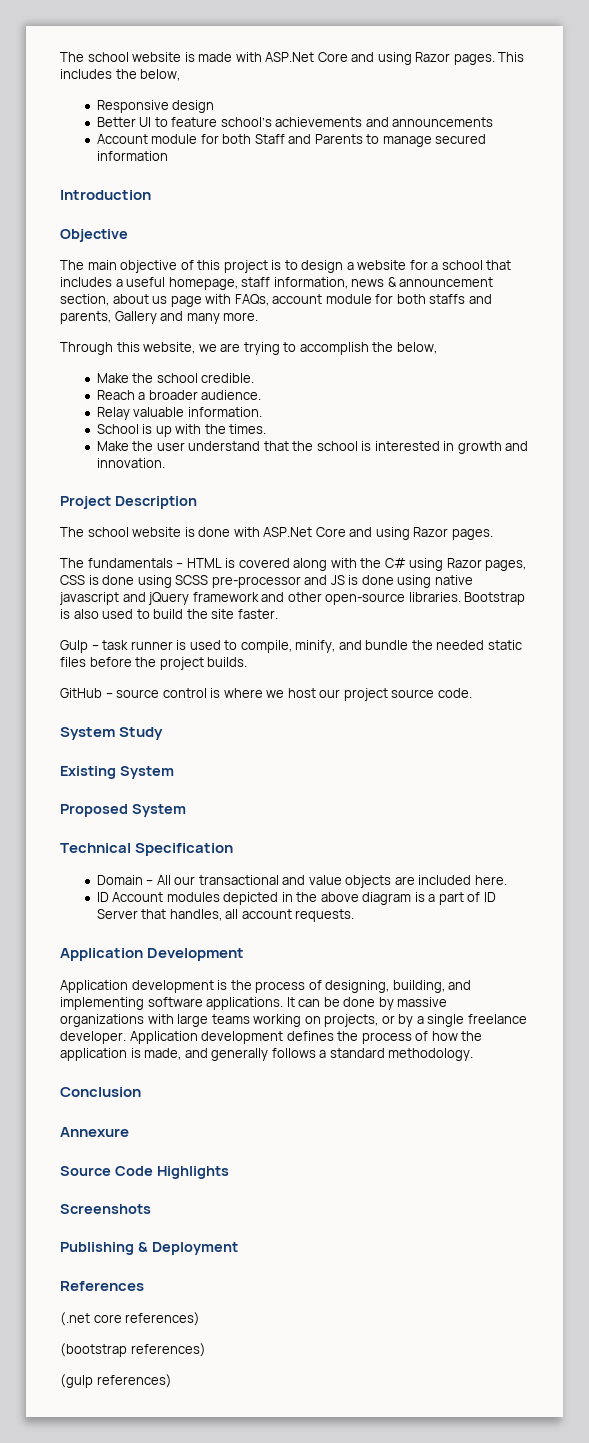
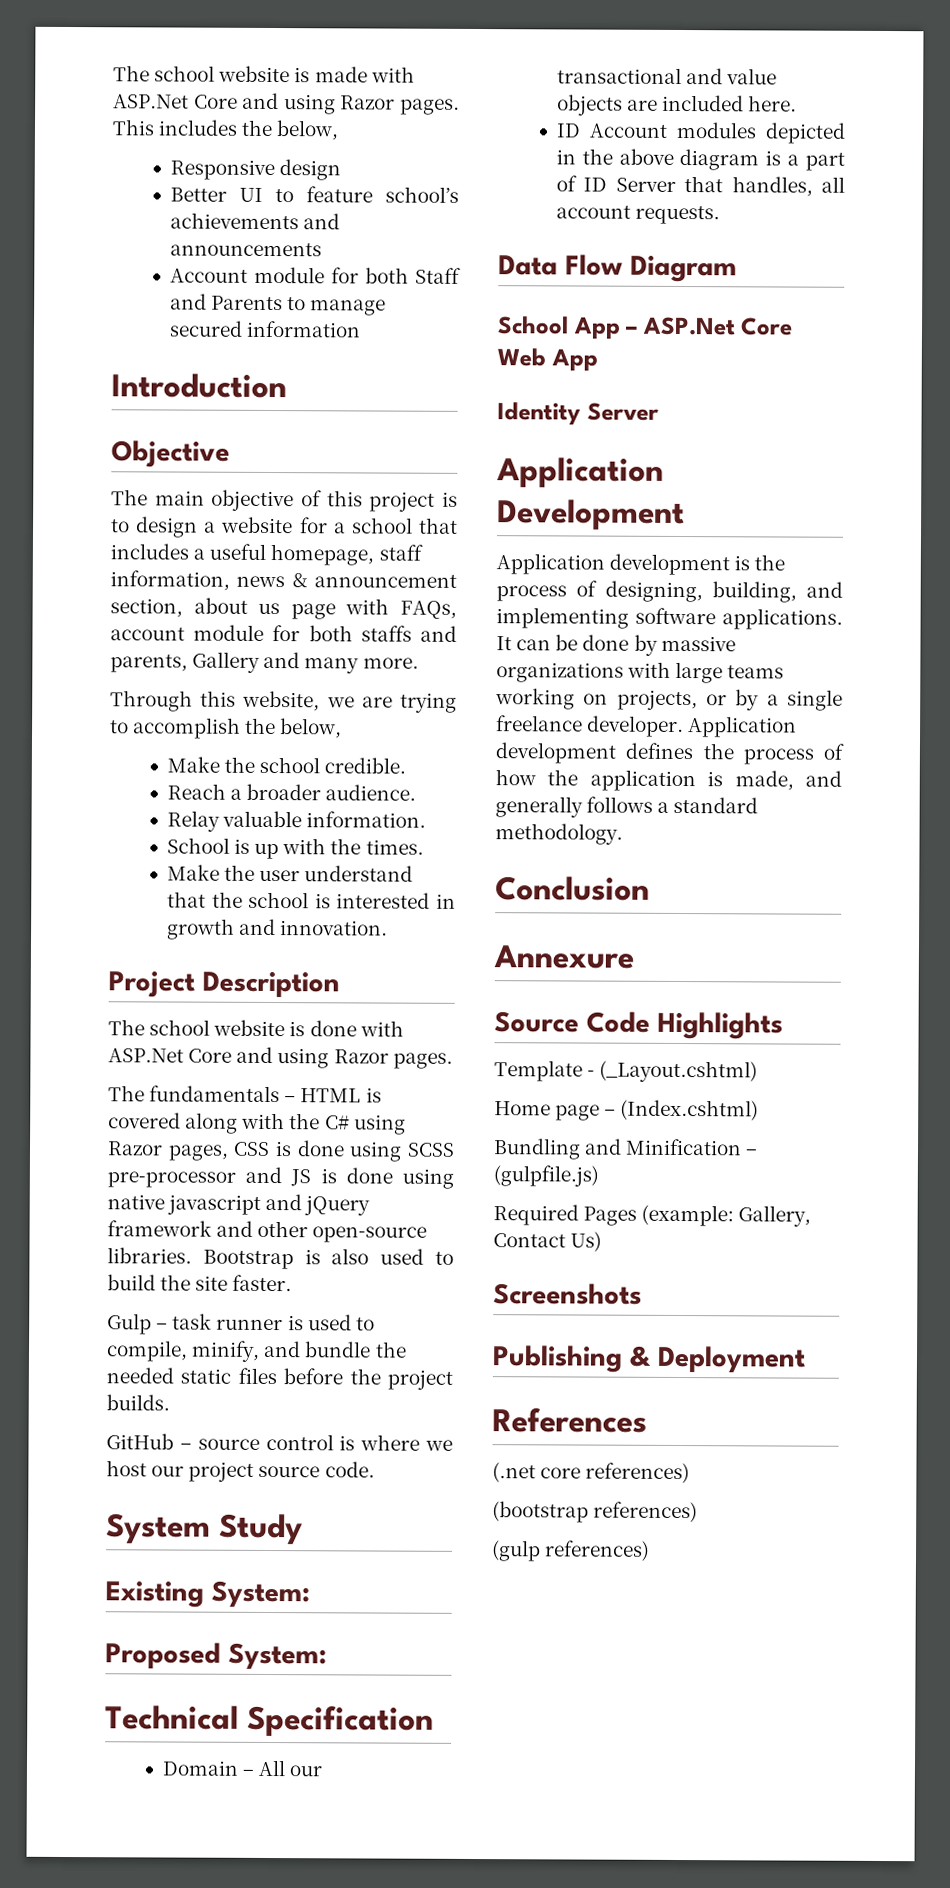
[119,766,174,779] System -> [211,1580,310,1608] System:
[131,804,186,817] System -> [228,1642,327,1670] System:
(355, 915) none -> [498,254,737,283] [497,316,794,340] [497,348,598,372] [497,402,659,426] // Data Flow Diagram // School App – ASP.Net Core Web App // Identity Server
(229, 1172) none -> [494,1060,759,1083] [494,1099,760,1121] [493,1138,758,1160] [493,1165,599,1187] [493,1204,812,1227] [493,1231,603,1252] // Template - (_Layout.cshtml) // Home page – (Index.cshtml) // Bundling and Minification – (gulpfile.js) // Required Pages (example: Gallery, Contact Us)

